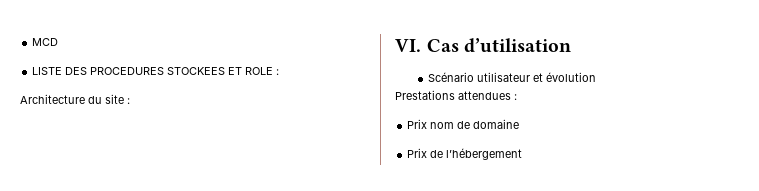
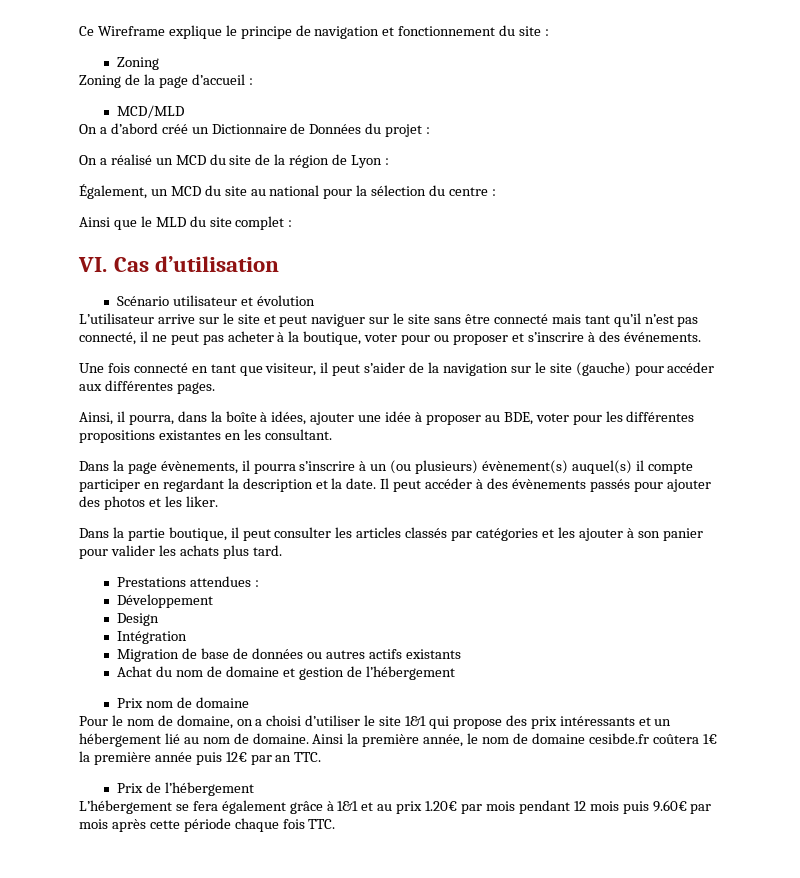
[32,38,59,46] [32,67,280,75] [20,94,124,104] MCD // LISTE DES PROCEDURES STOCKEES ET ROLE : // Architecture du site -> [79,25,550,39] [117,57,160,70] [79,74,253,88] [117,105,185,118] [79,123,431,137] [79,154,389,168] [79,184,496,199] [79,216,285,230] Ce Wireframe explique le principe de navigation et fonctionnement du site : // Zoning // Zoning de la page d’accueil : // MCD/MLD // On a d’abord créé un Dictionnaire de Données du projet : // On a réalisé un MCD du site de la région de Lyon : // Également, un MCD du site au national pour la sélection du centre : // Ainsi que le MLD du site complet
[395,90,517,100] [407,119,520,129] [407,148,523,160] Prestations attendues : // Prix nom de domaine // Prix de l’hébergement -> [79,313,699,327] [79,331,701,345] [79,362,715,376] [79,380,215,394] [79,411,695,425] [79,429,332,443] [79,460,693,474] [79,478,711,492] [79,496,218,510] [79,527,703,541] [79,545,282,559] [117,576,260,587] [117,594,214,608] [117,613,160,626] [117,631,188,644] [117,648,461,662] [117,666,455,680] [117,697,250,708] [79,715,672,729] [79,733,717,747] [79,751,322,765] [117,782,255,796] [79,800,712,814] [79,818,336,832] L’utilisateur arrive sur le site et peut naviguer sur le site sans être connecté mais tant qu’il n’est pas connecté, il ne peut pas acheter à la boutique, voter pour ou proposer et s’inscrire à des événements. // Une fois connecté en tant que visiteur, il peut s’aider de la navigation sur le site (gauche) pour accéder aux différentes pages. // Ainsi, il pourra, dans la boîte à idées, ajouter une idée à proposer au BDE, voter pour les différentes propositions existantes en les consultant. // Dans la page évènements, il pourra s’inscrire à un (ou plusieurs) évènement(s) auquel(s) il compte participer en regardant la description et la date. Il peut accéder à des évènements passés pour ajouter des photos et les liker. // Dans la partie boutique, il peut consulter les articles classés par catégories et les ajouter à son panier pour valider les achats plus tard. // Prestations attendues : // Développement // Design // Intégration // Migration de base de données ou autres actifs existants // Achat du nom de domaine et gestion de l’hébergement // Prix nom de domaine // Pour le nom de domaine, on a choisi d’utiliser le site 1&1 qui propose des prix intéressants et un hébergement lié au nom de domaine. Ainsi la première année, le nom de domaine cesibde.fr coûtera 1€ la première année puis 12€ par an TTC. // Prix de l’hébergement // L’hébergement se fera également grâce à 1&1 et au prix 1.20€ par mois pendant 12 mois puis 9.60€ par mois après cette période chaque fois TTC.

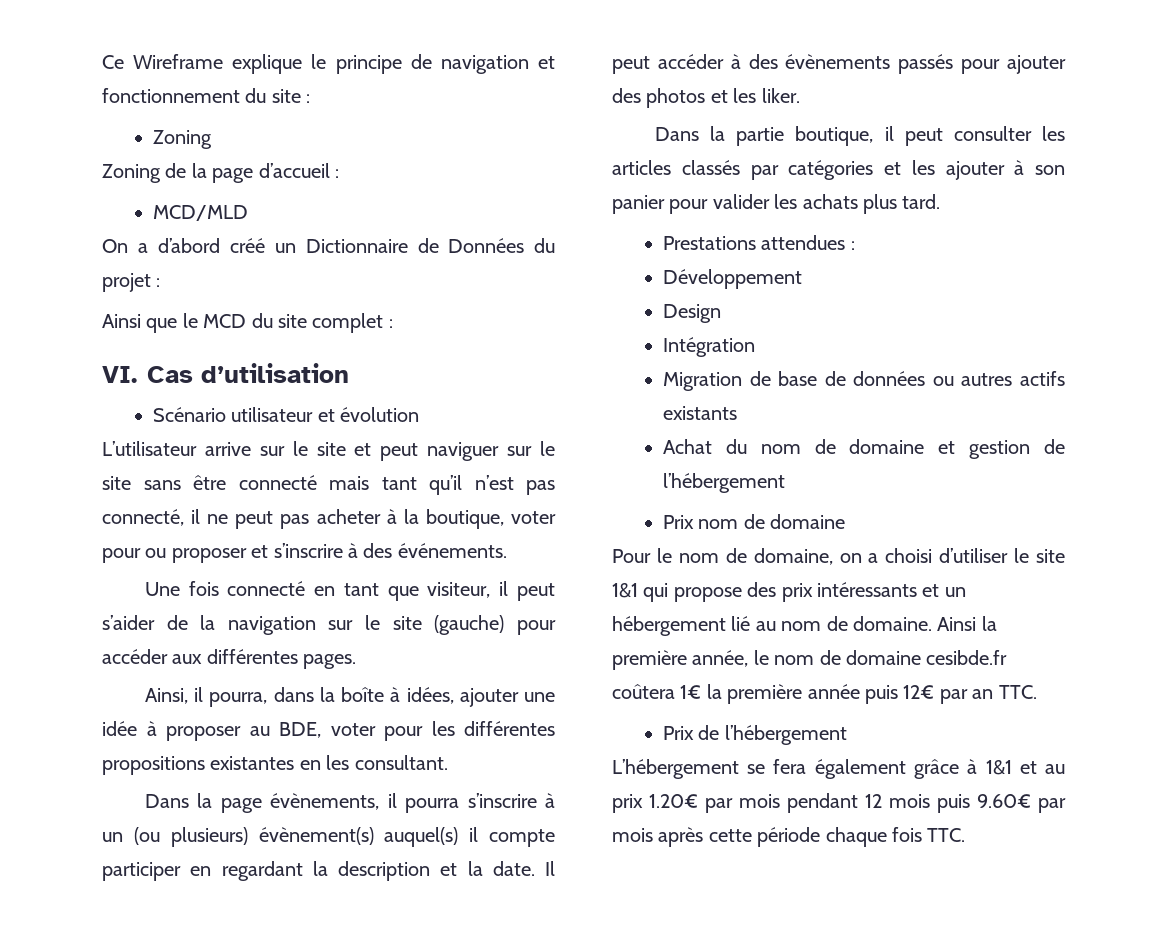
[79,154,389,168] [79,184,496,199] // On a réalisé un MCD du site de la région de Lyon : // Également, un MCD du site au national pour la sélection du centre : -> (161, 282) none
[155,217,186,227] MLD -> [203,314,247,328] MCD

